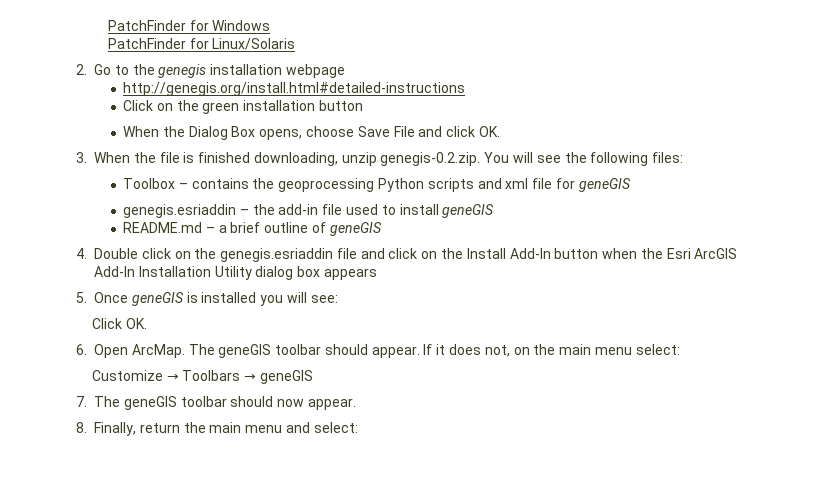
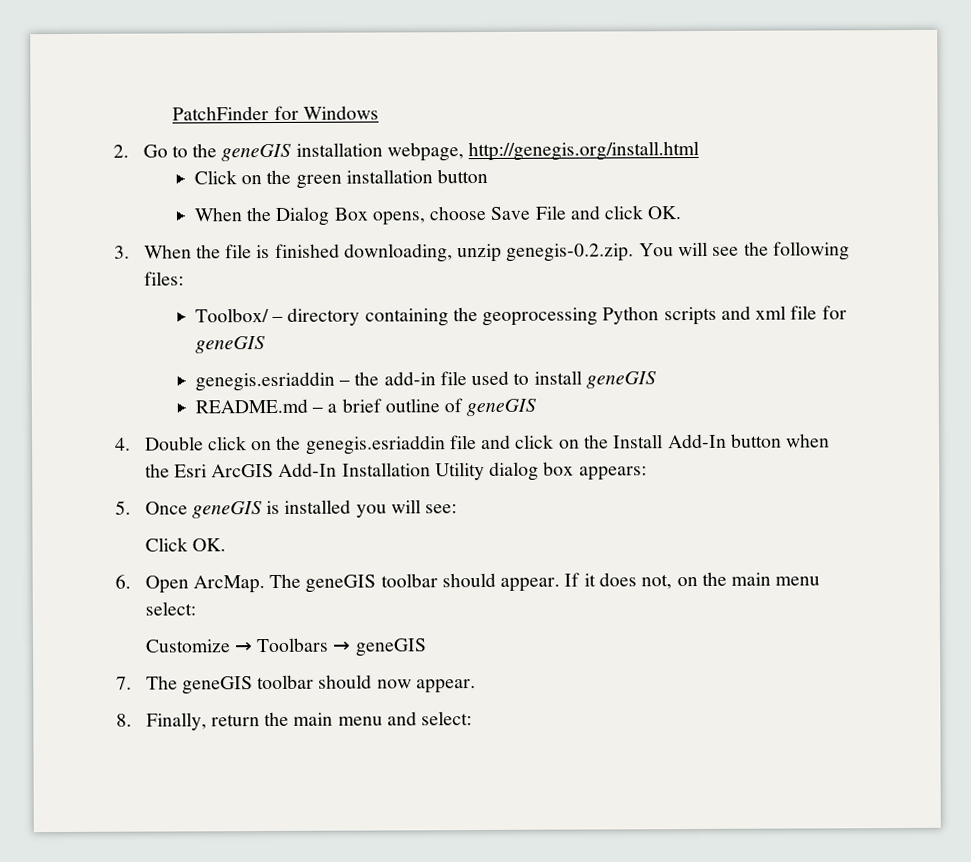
[107,38,296,50] // PatchFinder for Linux/Solaris -> (379, 112) none
[158,64,345,78] [123,82,466,96] genegis installation webpage // http://genegis.org/install.html#detailed-instructions -> [221,140,700,162] geneGIS installation webpage, http://genegis.org/install.html
[123,178,249,189] Toolbox – contains -> [194,307,449,327] Toolbox/ – directory containing
[323,268,377,280] appears -> [578,466,647,481] appears:

